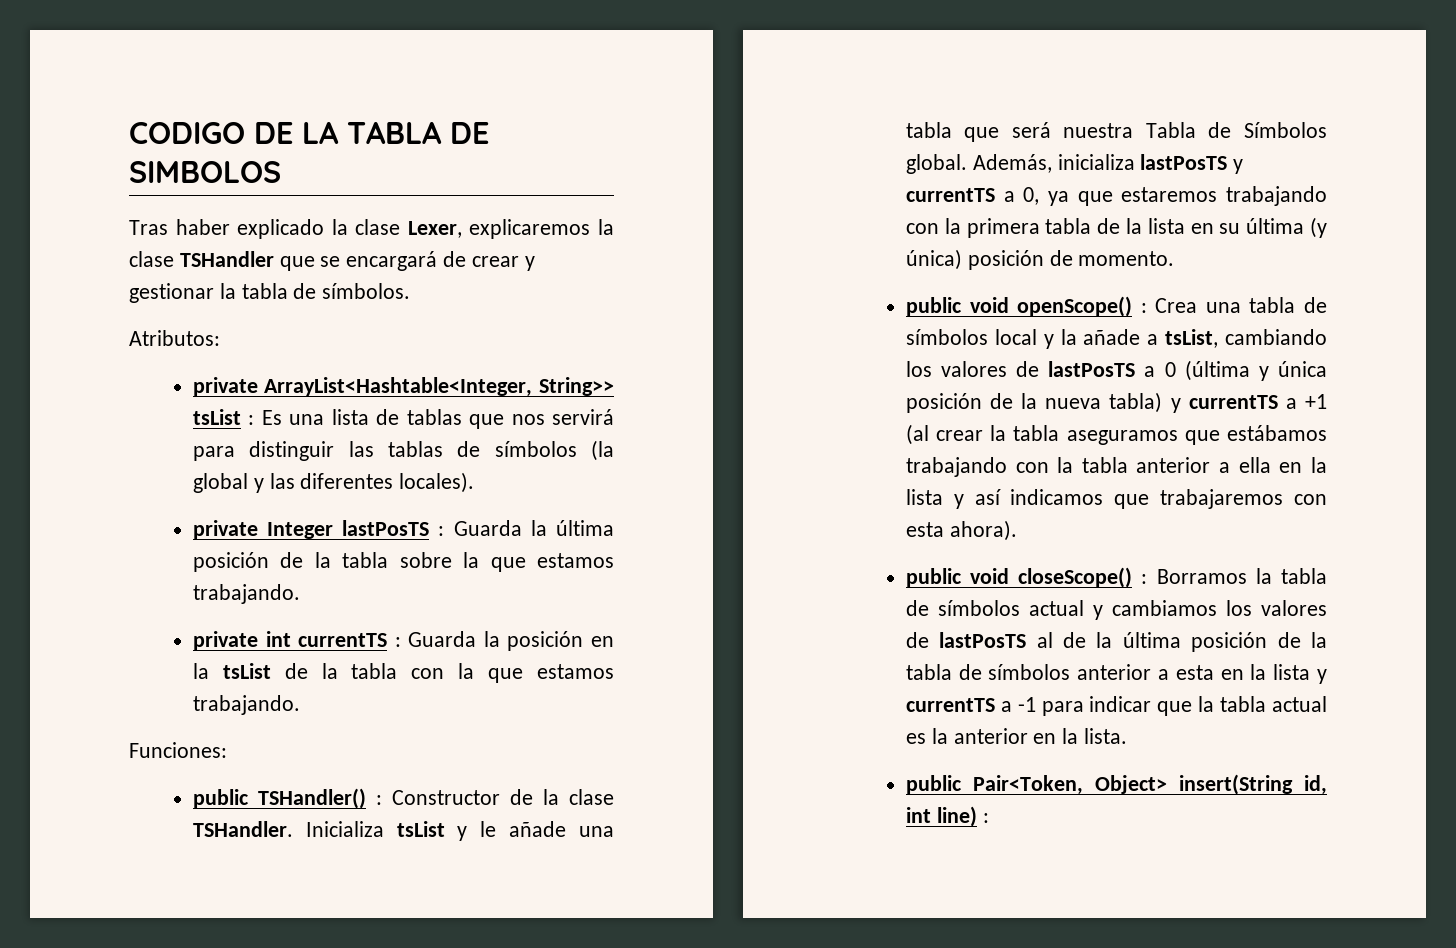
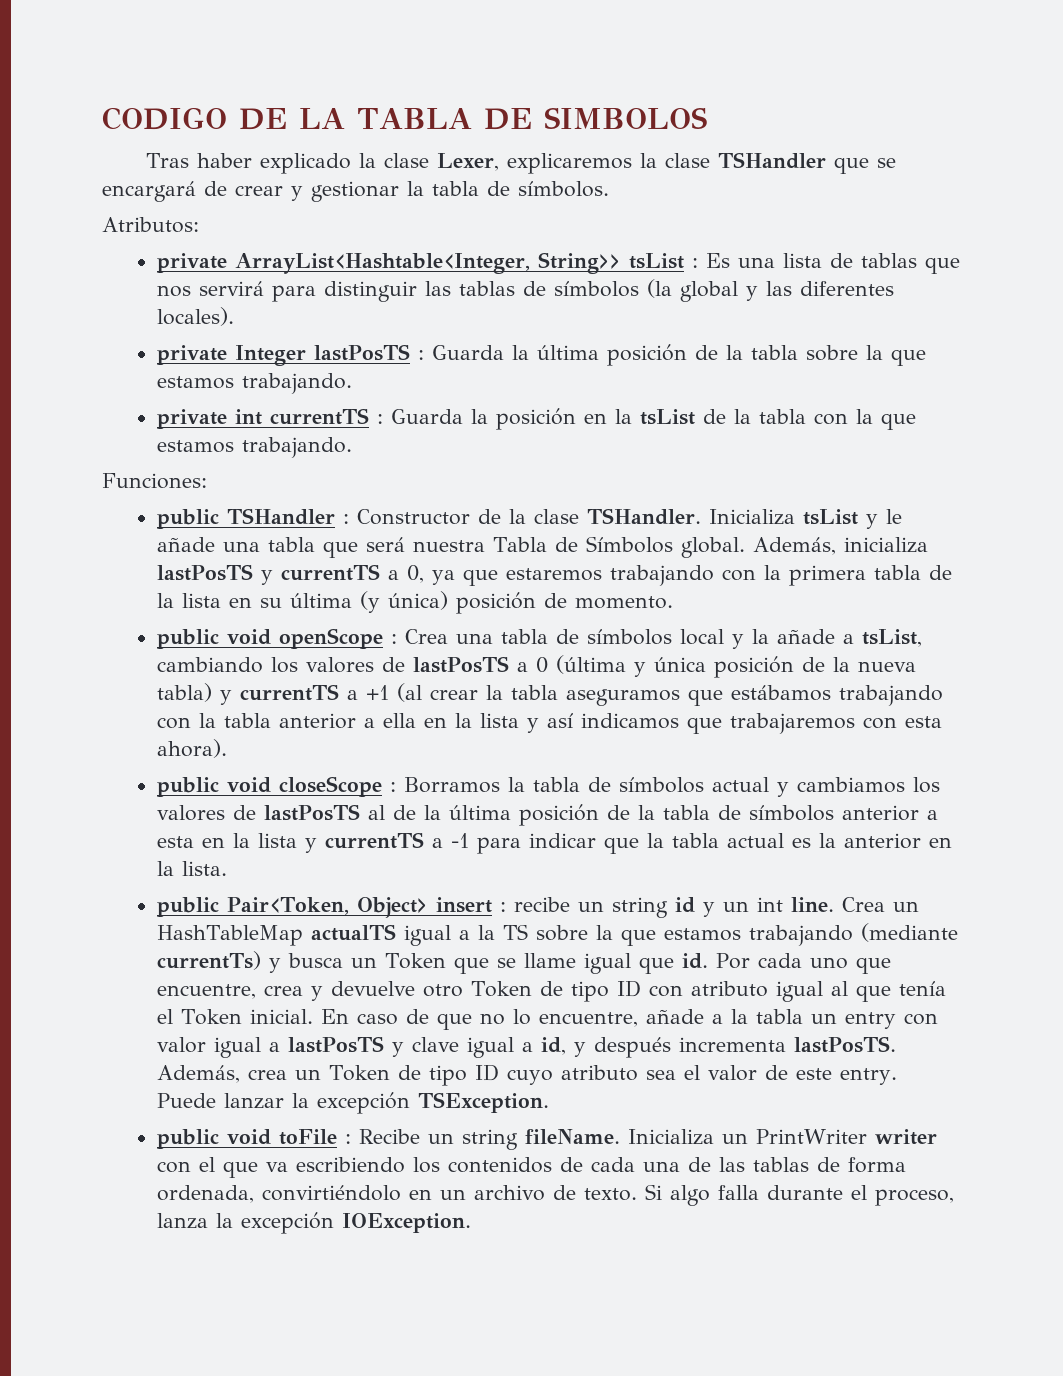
[257,788,366,809] TSHandler() -> [227,508,336,525] TSHandler
[1017,296,1133,317] openScope() -> [279,628,384,649] openScope
[1018,567,1133,588] closeScope() -> [279,776,383,797] closeScope
[1178,774,1327,795] [905,806,989,827] insert(String id, int line) : -> [436,897,920,918] [157,923,959,946] [157,951,892,974] [157,980,947,1002] [157,1009,939,1030] [157,1036,897,1058] [157,1064,898,1086] [157,1092,550,1114] [157,1129,938,1150] [157,1157,907,1178] [157,1184,955,1206] [157,1212,472,1234] insert : recibe un string id y un int line. Crea un HashTableMap actualTS igual a la TS sobre la que estamos trabajando (mediante currentTs) y busca un Token que se llame igual que id. Por cada uno que encuentre, crea y devuelve otro Token de tipo ID con atributo igual al que tenía el Token inicial. En caso de que no lo encuentre, añade a la tabla un entry con valor igual a lastPosTS y clave igual a id, y después incrementa lastPosTS. Además, crea un Token de tipo ID cuyo atributo sea el valor de este entry. Puede lanzar la excepción TSException. // public void toFile : Recibe un string fileName. Inicializa un PrintWriter writer con el que va escribiendo los contenidos de cada una de las tablas de forma ordenada, convirtiéndolo en un archivo de texto. Si algo falla durante el proceso, lanza la excepción IOException.

